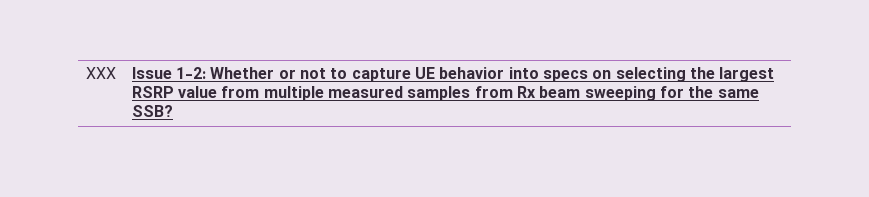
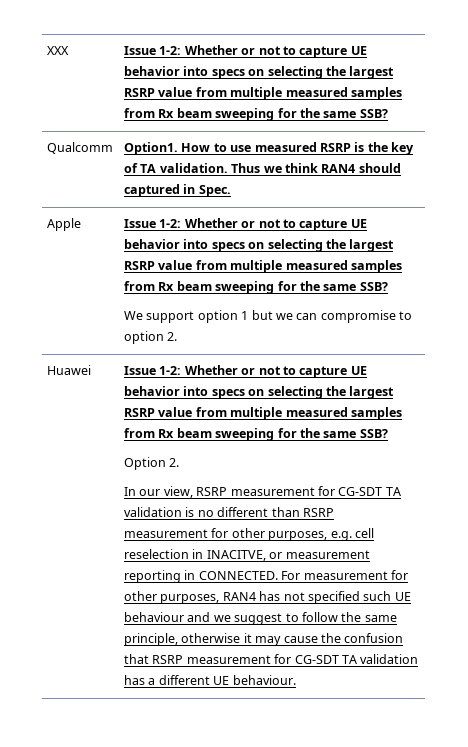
(173, 111) none -> [47,142,114,154] [124,142,415,155] [124,163,401,173] [124,184,231,197] [47,218,82,231] [124,218,367,231] [124,239,395,252] [124,260,402,273] [124,281,388,294] [124,310,413,323] [124,331,178,344] [47,365,92,375] [124,365,367,378] [124,386,395,399] [124,407,402,420] [124,428,388,441] [124,457,180,470] [124,486,401,498] [124,507,334,517] [124,528,374,541] [124,549,370,561] [124,570,408,583] [124,591,411,604] [124,612,397,625] [124,633,404,646] [124,654,419,664] [124,675,296,685] // Qualcomm | Option1. How to use measured RSRP is the key of TA validation. Thus we think RAN4 should captured in Spec. // Apple | Issue 1-2: Whether or not to capture UE behavior into specs on selecting the largest RSRP value from multiple measured samples from Rx beam sweeping for the same SSB? // We support option 1 but we can compromise to option 2. // Huawei | Issue 1-2: Whether or not to capture UE behavior into specs on selecting the largest RSRP value from multiple measured samples from Rx beam sweeping for the same SSB? // Option 2. // In our view, RSRP measurement for CG-SDT TA validation is no different than RSRP measurement for other purposes, e.g. cell reselection in INACITVE, or measurement reporting in CONNECTED. For measurement for other purposes, RAN4 has not specified such UE behaviour and we suggest to follow the same principle, otherwise it may cause the confusion that RSRP measurement for CG-SDT TA validation has a different UE behaviour.

